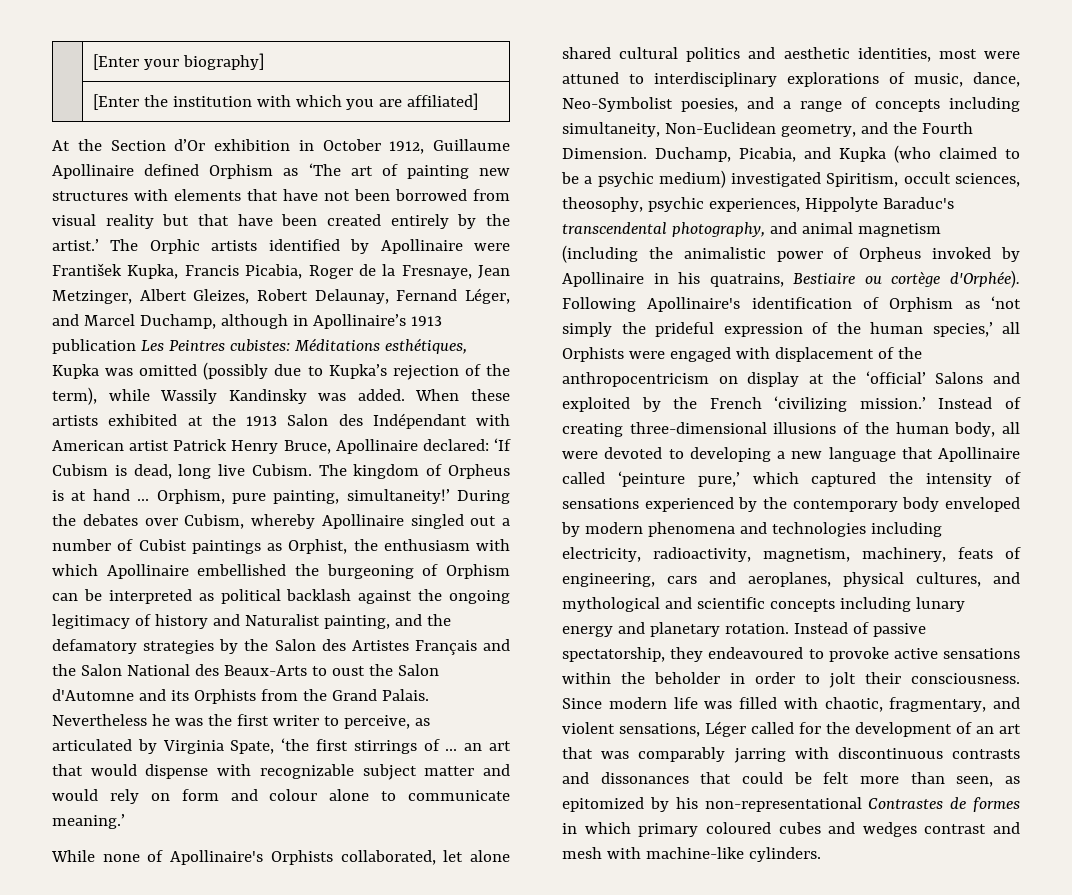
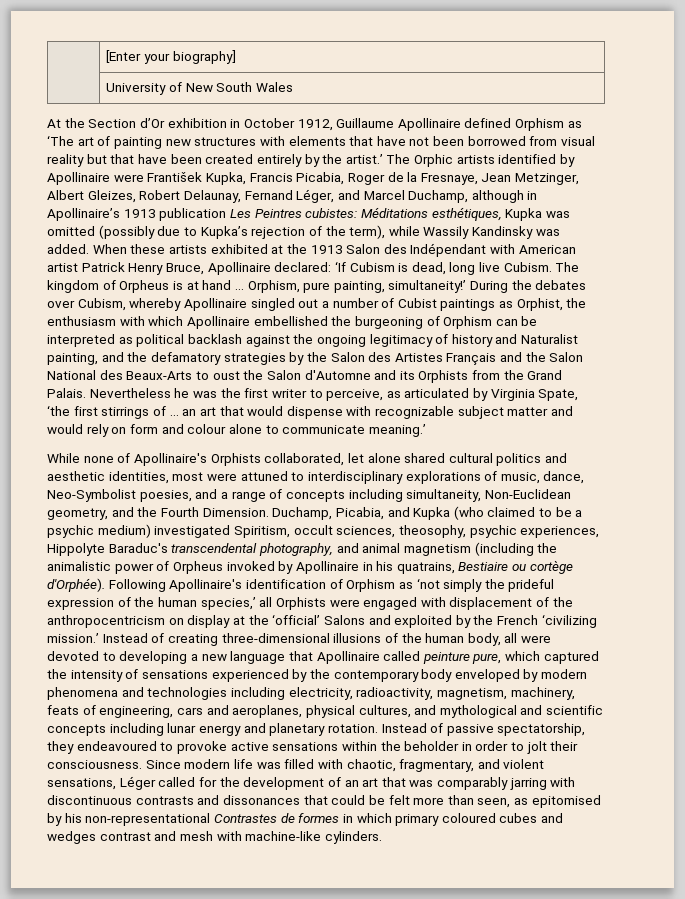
[92,93,479,110] [Enter the institution with which you are affiliated] -> [106,82,294,95] University of New South Wales
[617,471,740,487] ‘peinture pure,’ -> [422,652,502,664] peinture pure,
[915,597,965,612] lunary -> [167,723,197,733] lunar
[562,797,644,812] epitomized -> [531,795,601,808] epitomised

